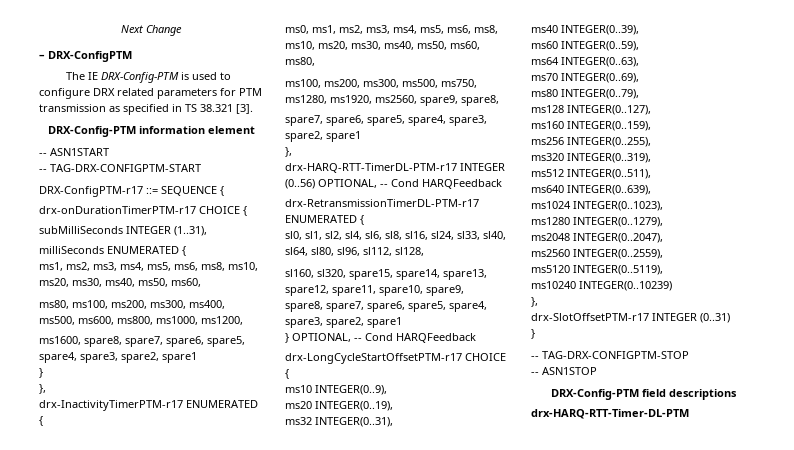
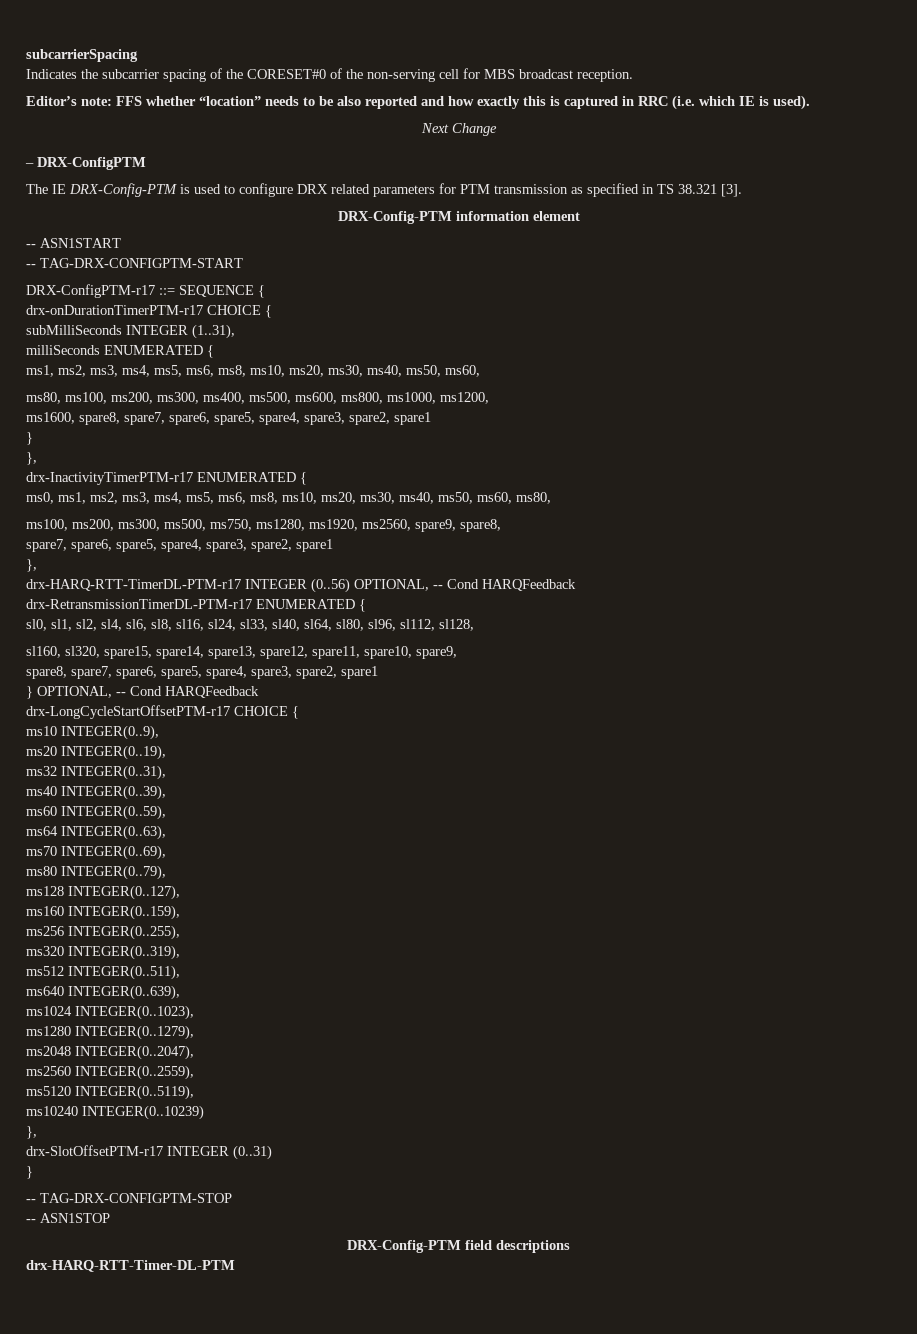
(121, 29) none -> [26,49,138,62] [26,68,633,82] [26,95,810,110] subcarrierSpacing // Indicates the subcarrier spacing of the CORESET#0 of the non-serving cell for MBS broadcast reception. // Editor’s note: FFS whether “location” needs to be also reported and how exactly this is captured in RRC (i.e. which IE is used). //

